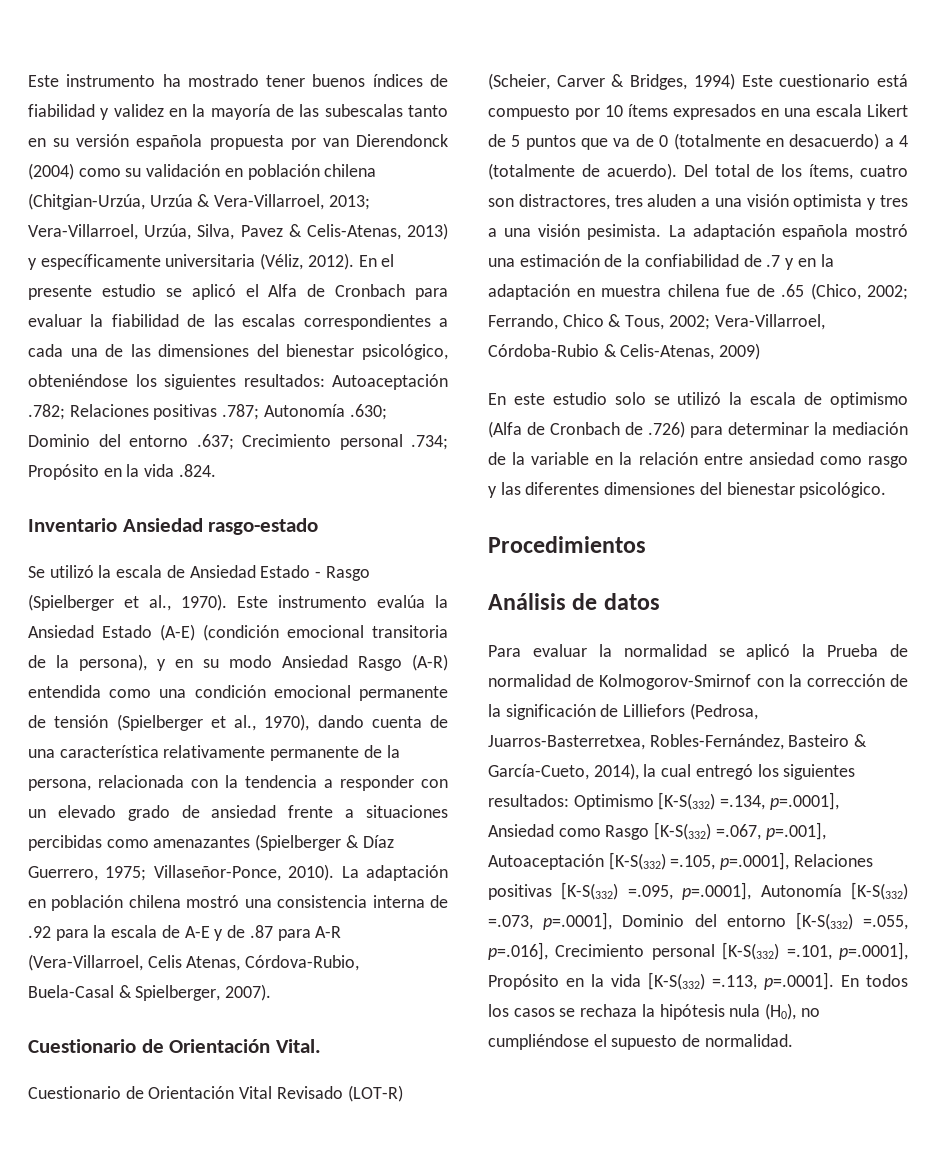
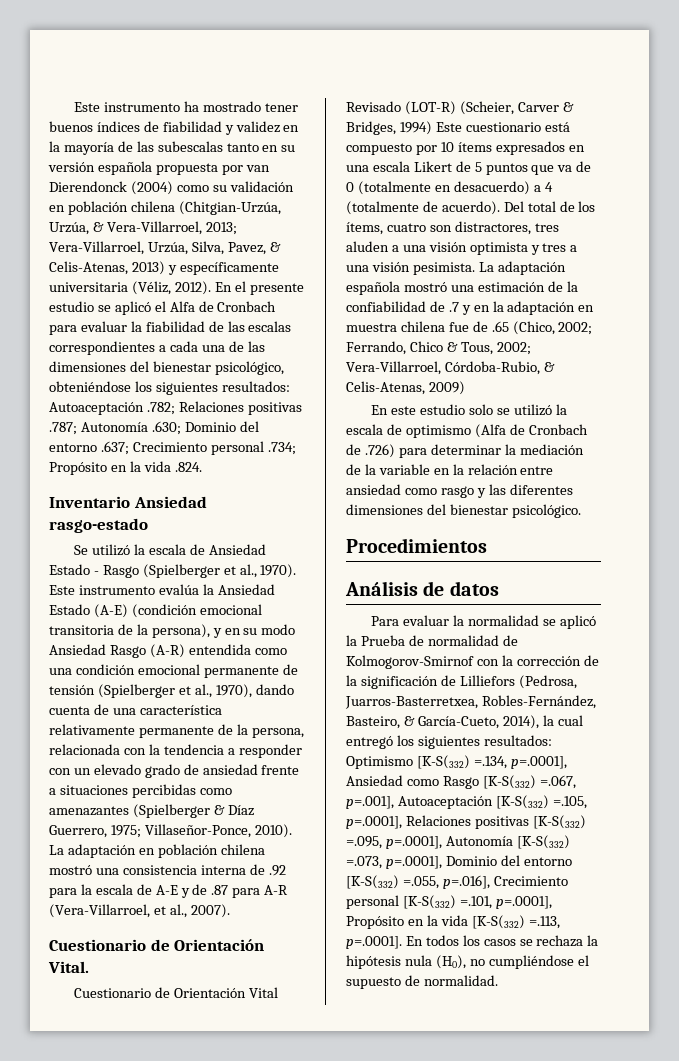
[149,194,193,207] Urzúa -> [49,222,89,235] Urzúa,
[240,225,283,237] Pavez -> [227,242,266,255] Pavez,
[147,955,360,971] [28,985,221,1001] Celis Atenas, Córdova-Rubio, Buela-Casal & Spielberger, -> [153,904,187,918] et al.,
[488,344,599,357] Córdoba-Rubio -> [444,361,540,375] Córdoba-Rubio,
[788,734,850,747] Basteiro -> [346,716,400,729] Basteiro,

